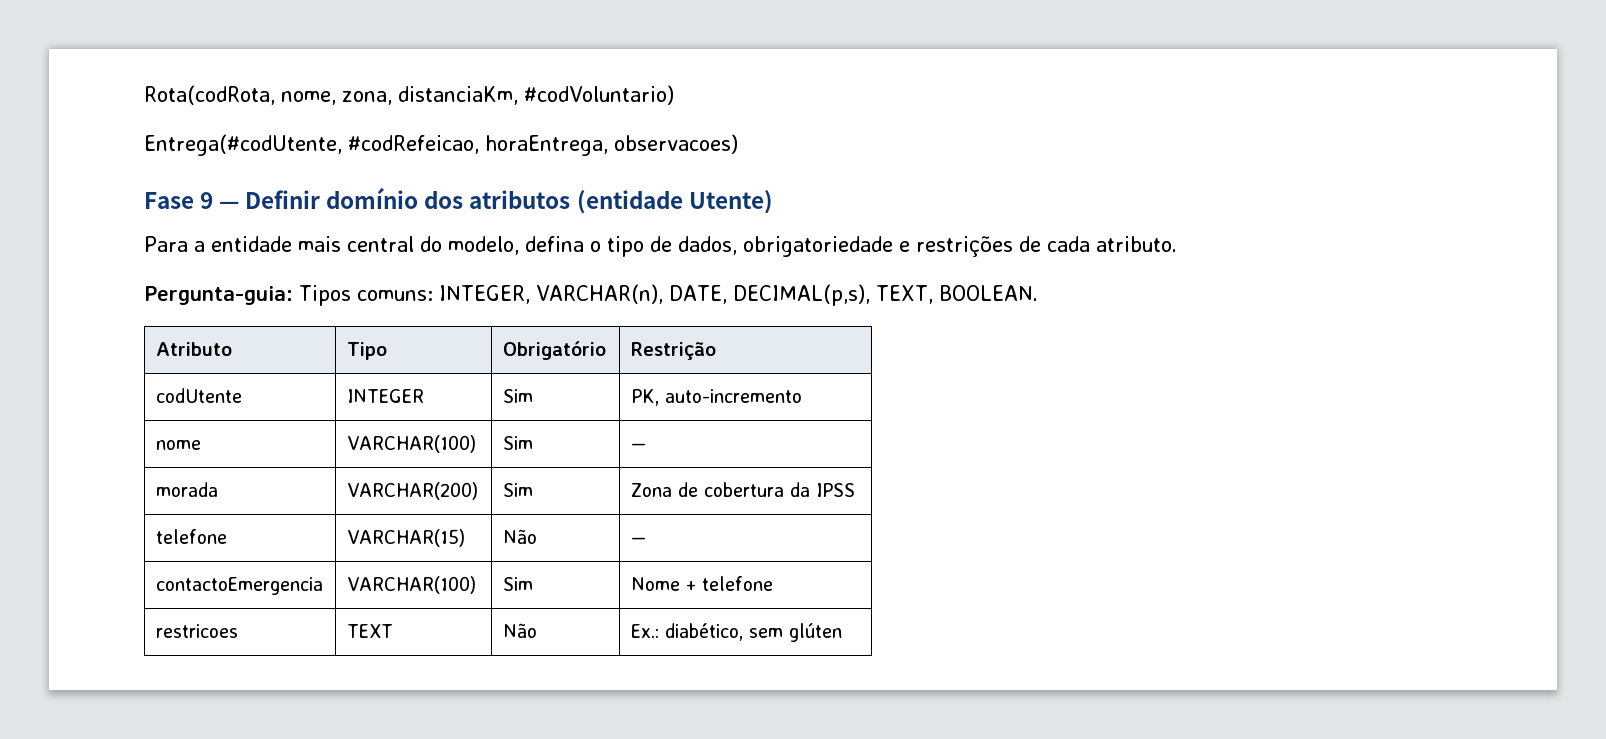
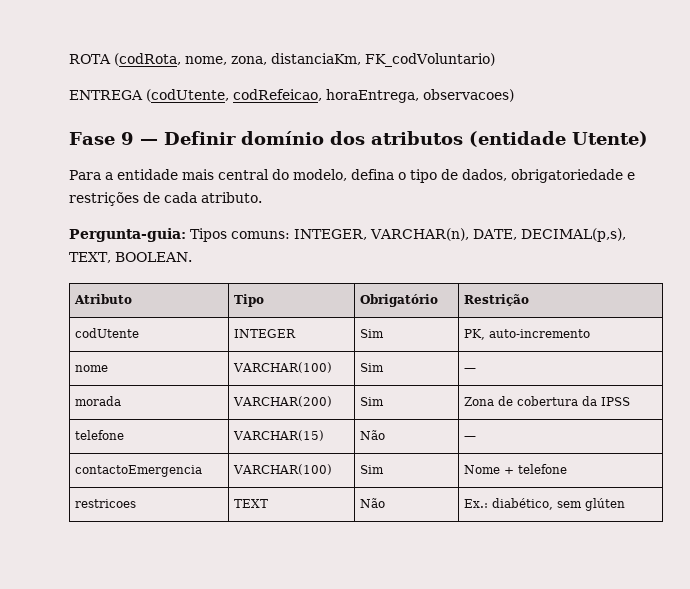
[144,85,275,105] Rota(codRota, -> [69,53,181,66] ROTA (codRota,
[524,85,674,105] [144,134,479,156] #codVoluntario) // Entrega(#codUtente, #codRefeicao, -> [365,53,495,67] [69,89,322,102] FK_codVoluntario) // ENTREGA (codUtente, codRefeicao,

